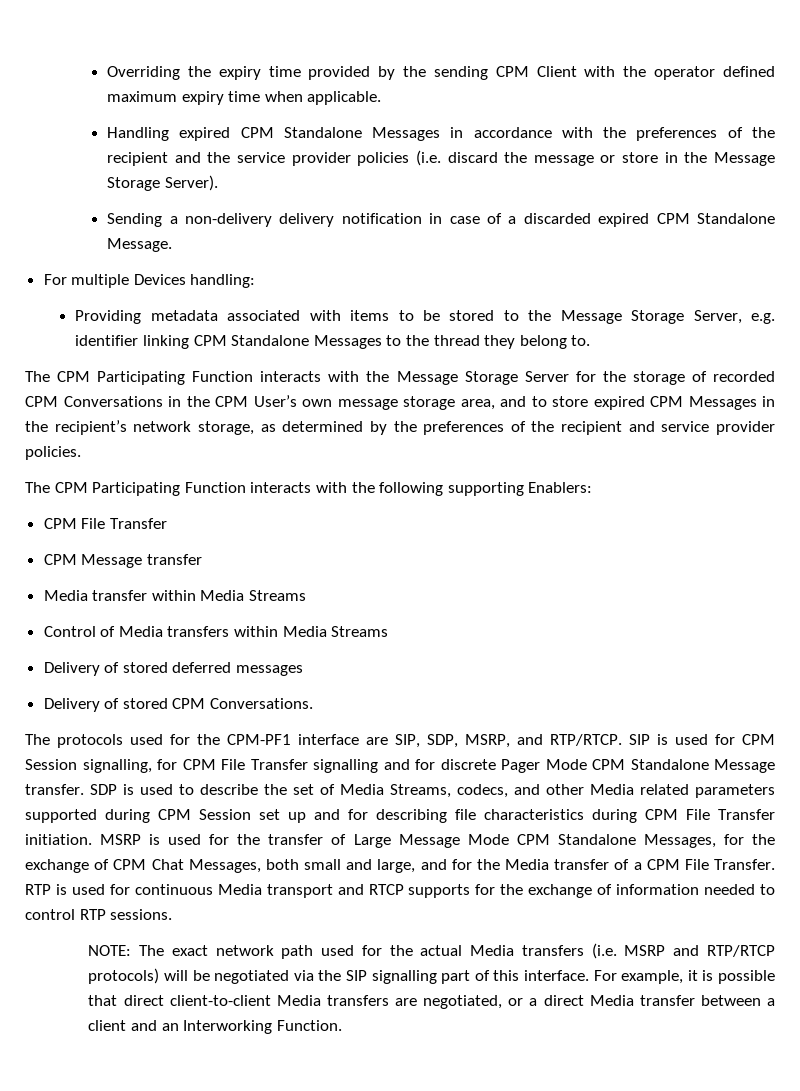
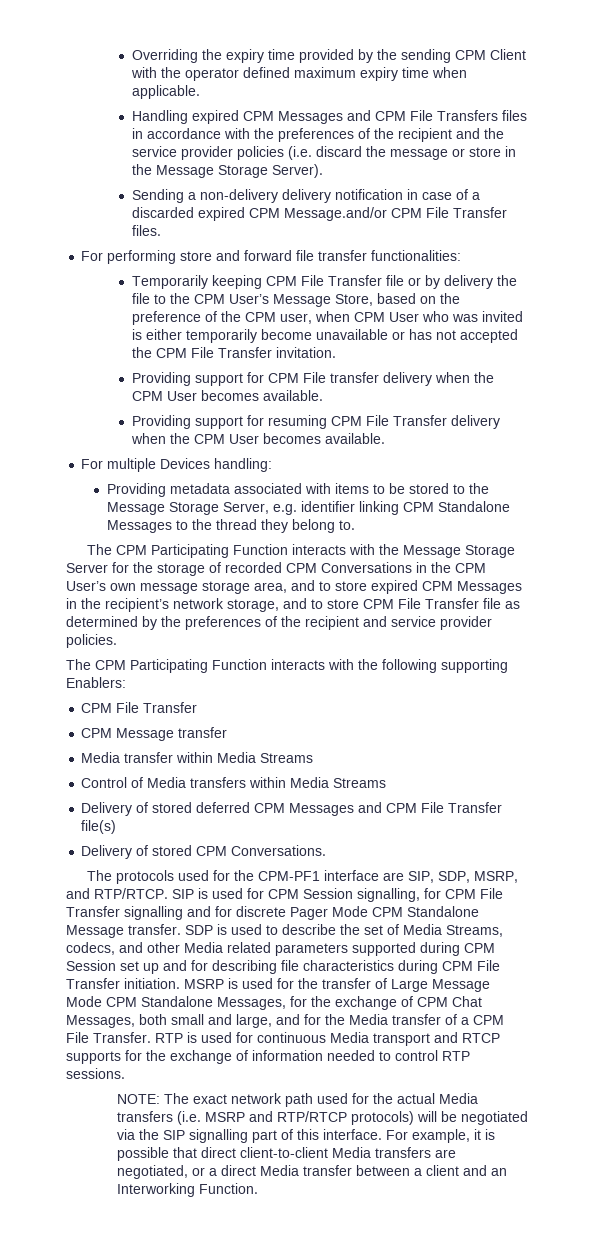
[283,127,441,141] Standalone Messages -> [277,110,527,124] Messages and CPM File Transfers files
[696,213,775,224] [107,238,173,252] Standalone Message. -> [283,207,507,221] [131,225,161,236] [81,250,462,264] [131,275,517,289] [131,293,460,307] [131,311,523,325] [131,329,518,343] [131,347,336,358] [131,372,494,386] [131,390,323,401] [131,415,500,429] [130,433,385,444] Message.and/or CPM File Transfer files. // For performing store and forward file transfer functionalities: // Temporarily keeping CPM File Transfer file or by delivery the file to the CPM User’s Message Store, based on the preference of the CPM user, when CPM User who was invited is either temporarily become unavailable or has not accepted the CPM File Transfer invitation. // Providing support for CPM File transfer delivery when the CPM User becomes available. // Providing support for resuming CPM File Transfer delivery when the CPM User becomes available.
(254, 428) none -> [283,598,501,609] and to store CPM File Transfer file
[236,665,304,676] messages -> [254,802,503,816] [81,820,117,834] CPM Messages and CPM File Transfer file(s)

